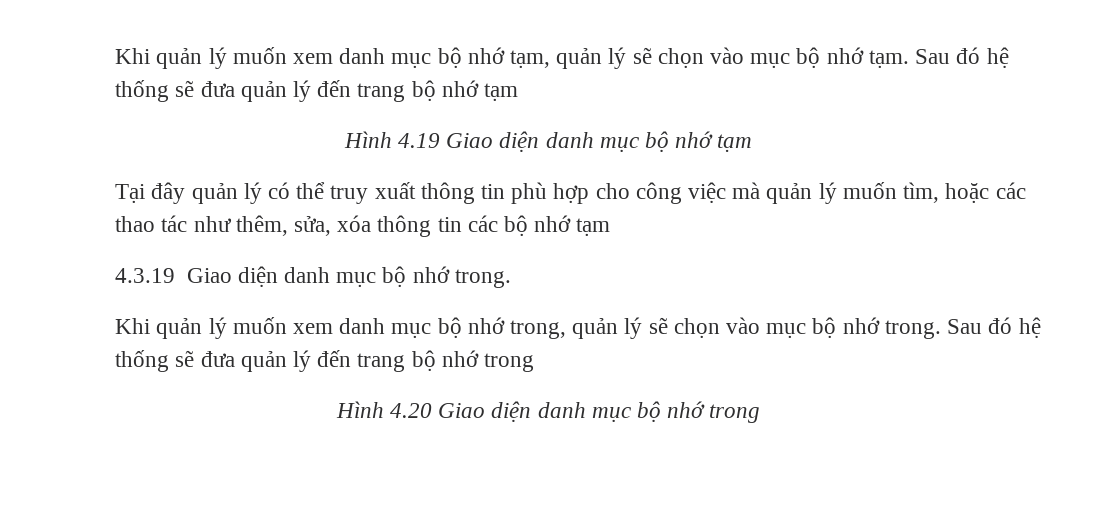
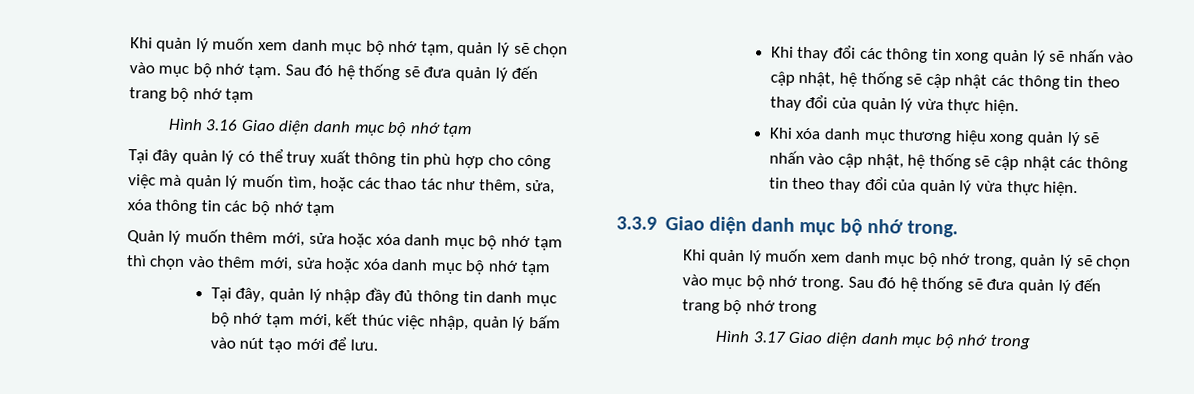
[397,133,440,148] 4.19 -> [205,119,239,131] 3.16
[115,268,176,283] 4.3.19 -> [126,228,563,251] [125,255,551,276] [210,287,557,307] [210,312,561,331] [209,337,378,353] [770,45,1135,65] [769,70,1120,90] [769,95,1019,115] [768,127,1101,147] [768,150,1128,172] [768,176,1079,197] [616,216,657,230] Quản lý muốn thêm mới, sửa hoặc xóa danh mục bộ nhớ tạm thì chọn vào thêm mới, sửa hoặc xóa danh mục bộ nhớ tạm // Tại đây, quản lý nhập đầy đủ thông tin danh mục bộ nhớ tạm mới, kết thúc việc nhập, quản lý bấm vào nút tạo mới để lưu. // Khi thay đổi các thông tin xong quản lý sẽ nhấn vào cập nhật, hệ thống sẽ cập nhật các thông tin theo thay đổi của quản lý vừa thực hiện. // Khi xóa danh mục thương hiệu xong quản lý sẽ nhấn vào cập nhật, hệ thống sẽ cập nhật các thông tin theo thay đổi của quản lý vừa thực hiện. // 3.3.9
[389,403,432,418] 4.20 -> [752,331,787,343] 3.17

